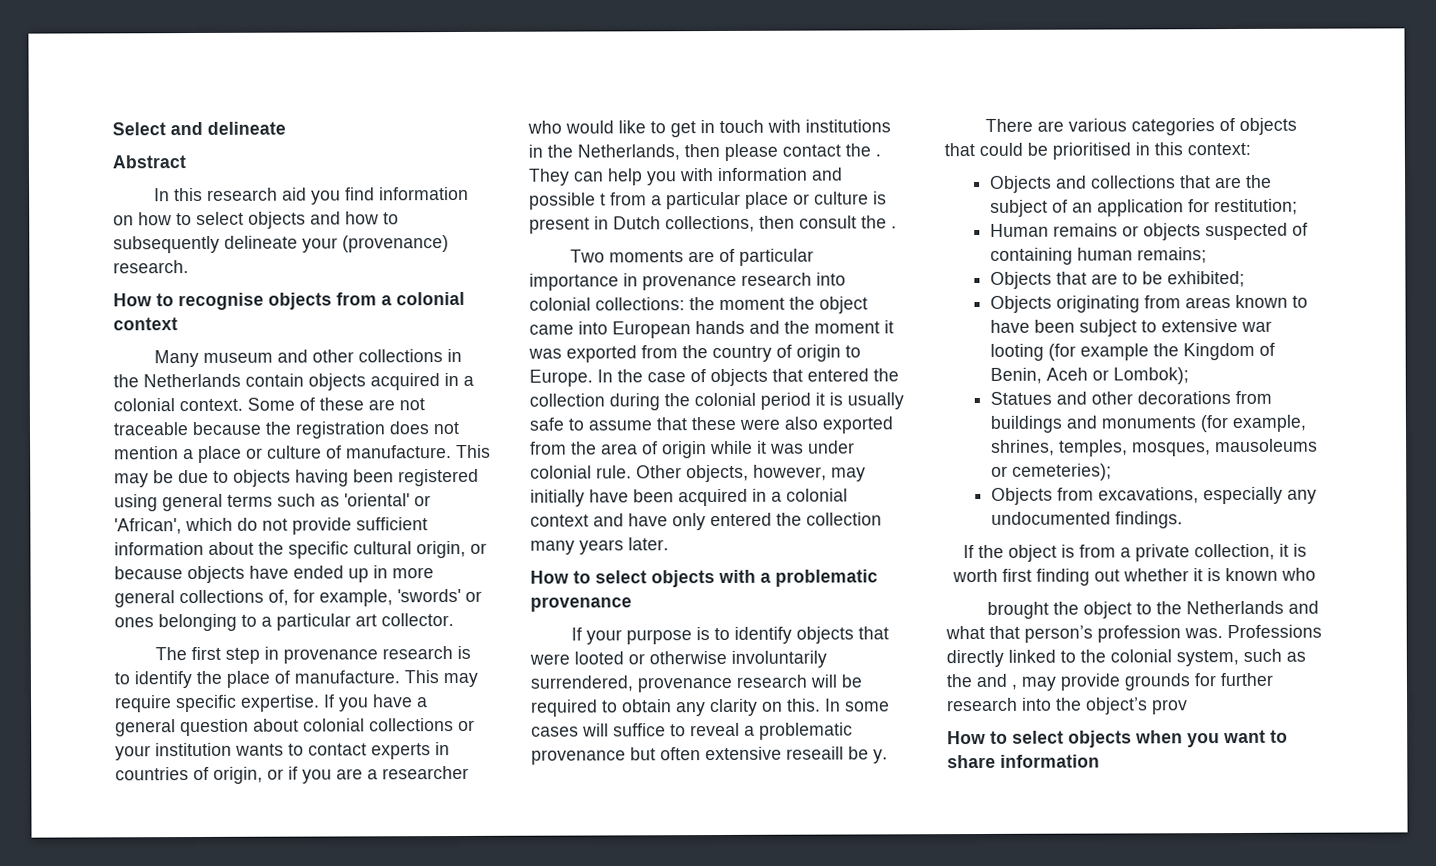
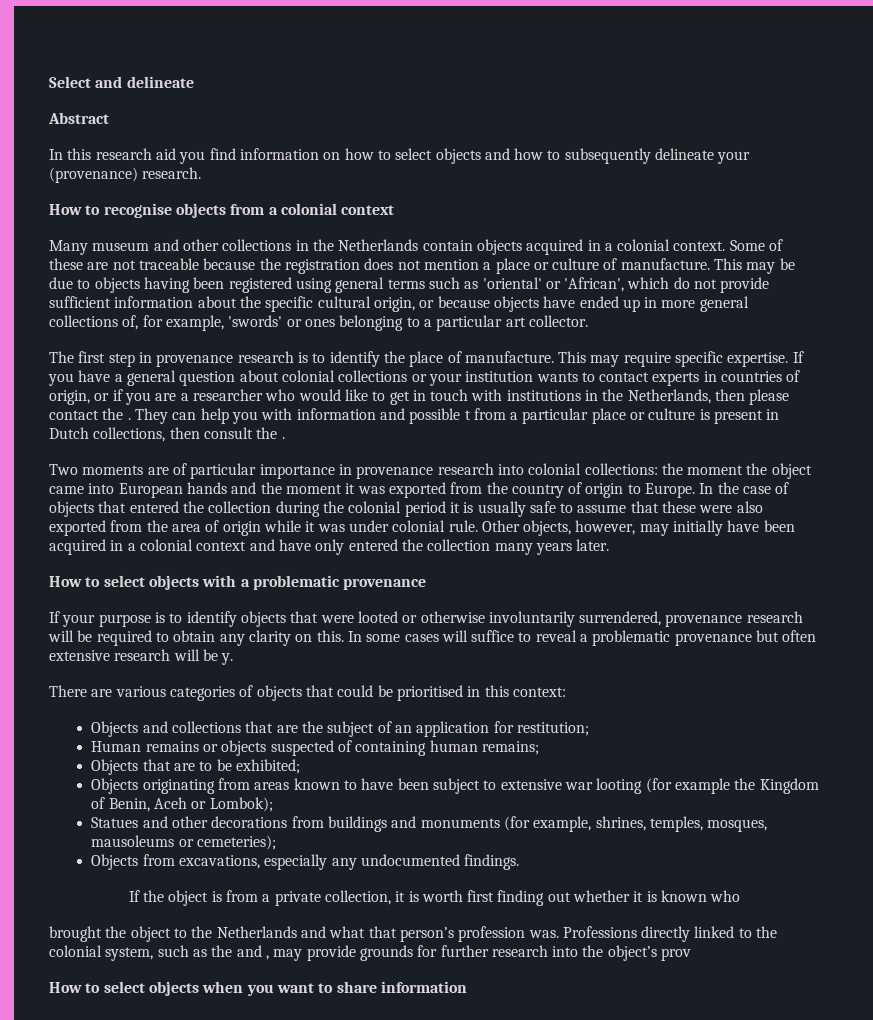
[786,746,844,760] reseaill -> [114,649,200,661] research will

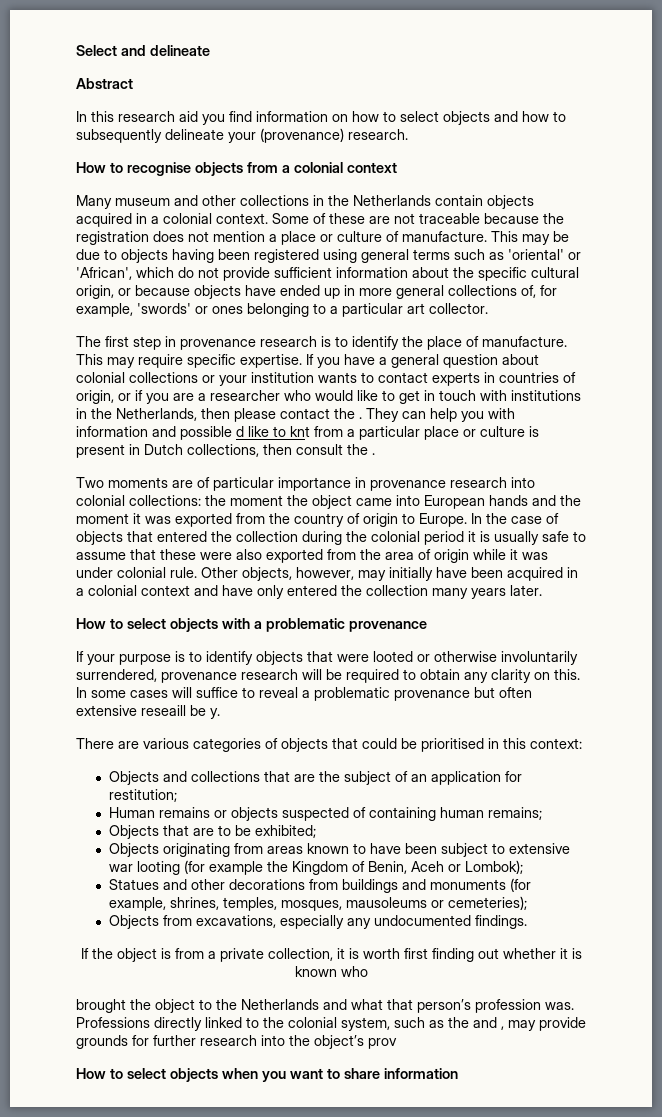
[464,410,471,420] t -> [236,426,310,437] d like to knt
[114,649,200,661] research will -> [141,705,186,716] reseaill

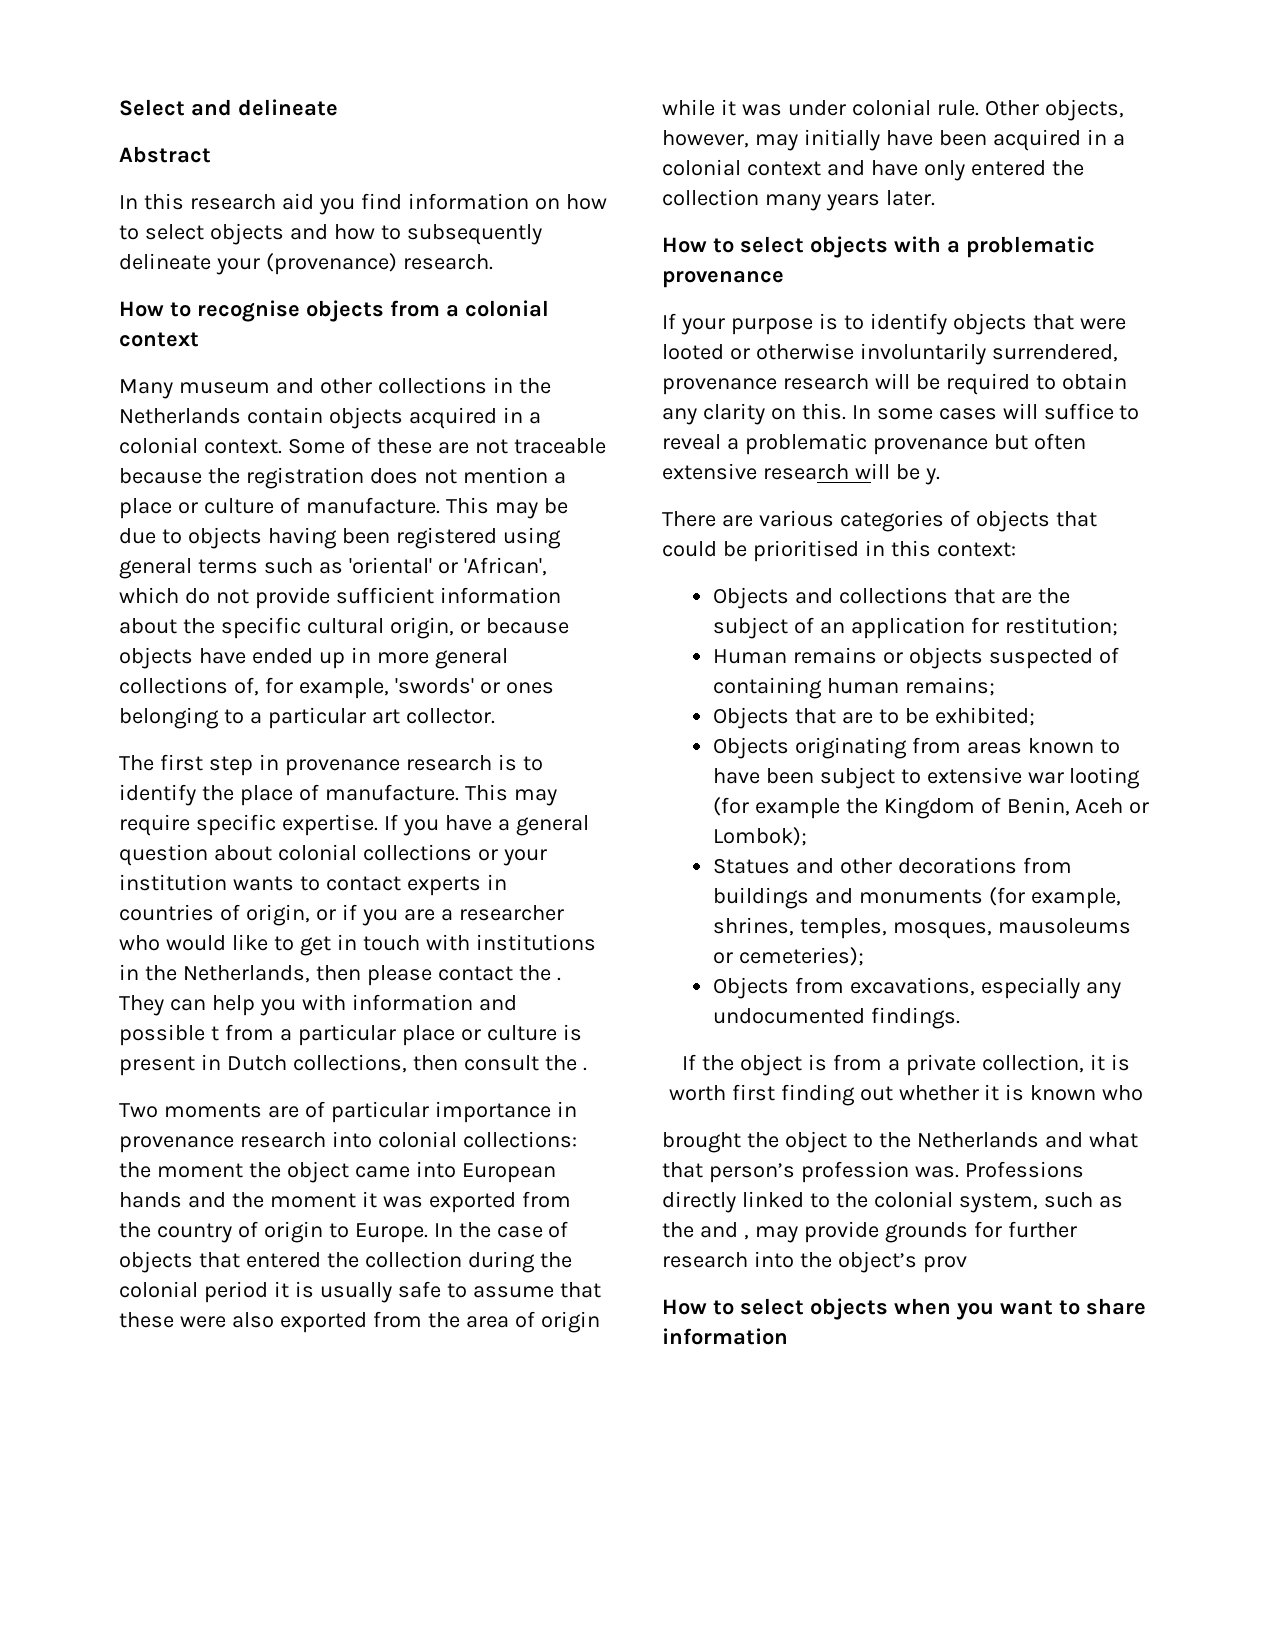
[236,426,310,437] d like to knt -> [210,1026,219,1041] t
[141,705,186,716] reseaill -> [762,463,890,480] research will

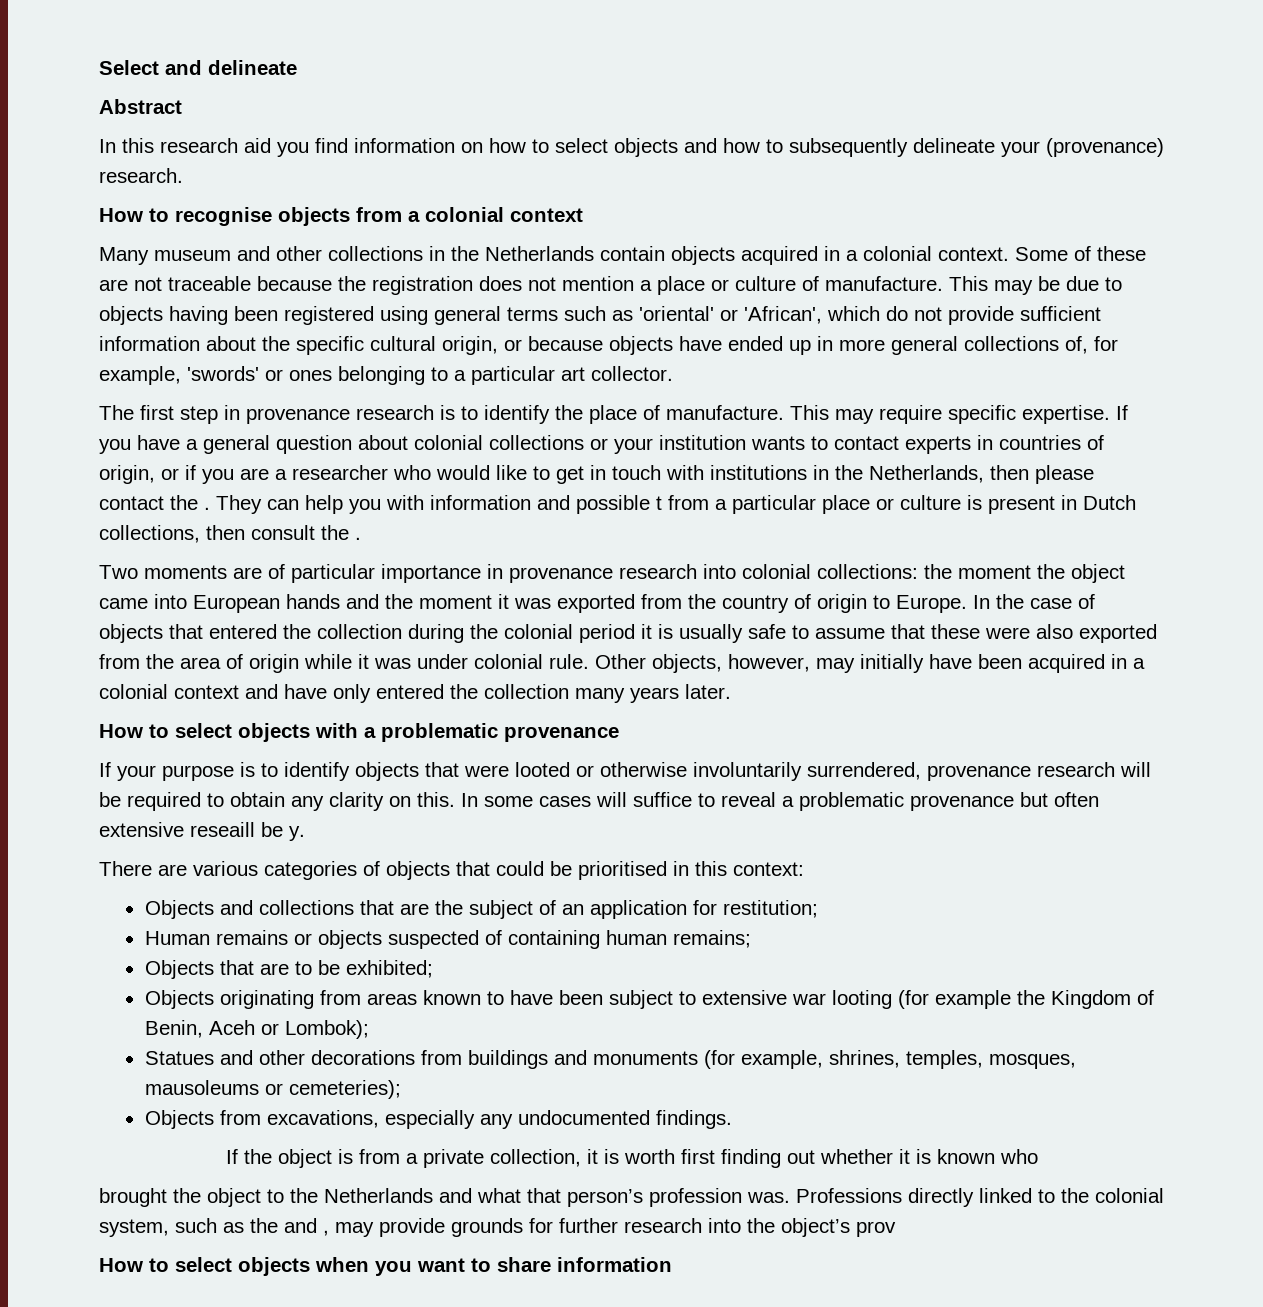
[762,463,890,480] research will -> [190,822,255,837] reseaill

